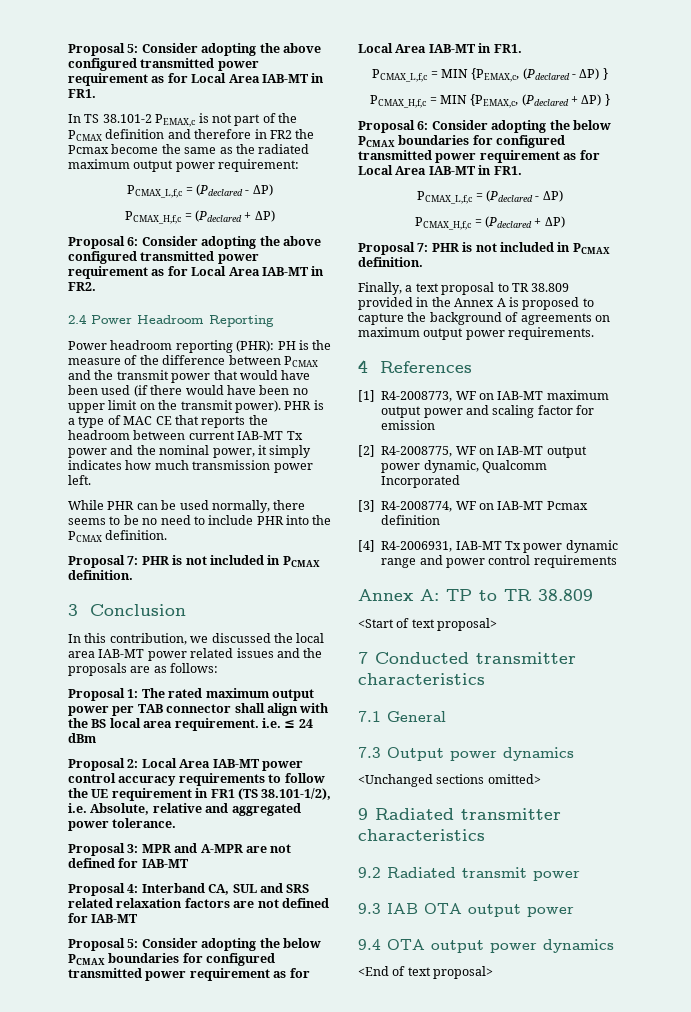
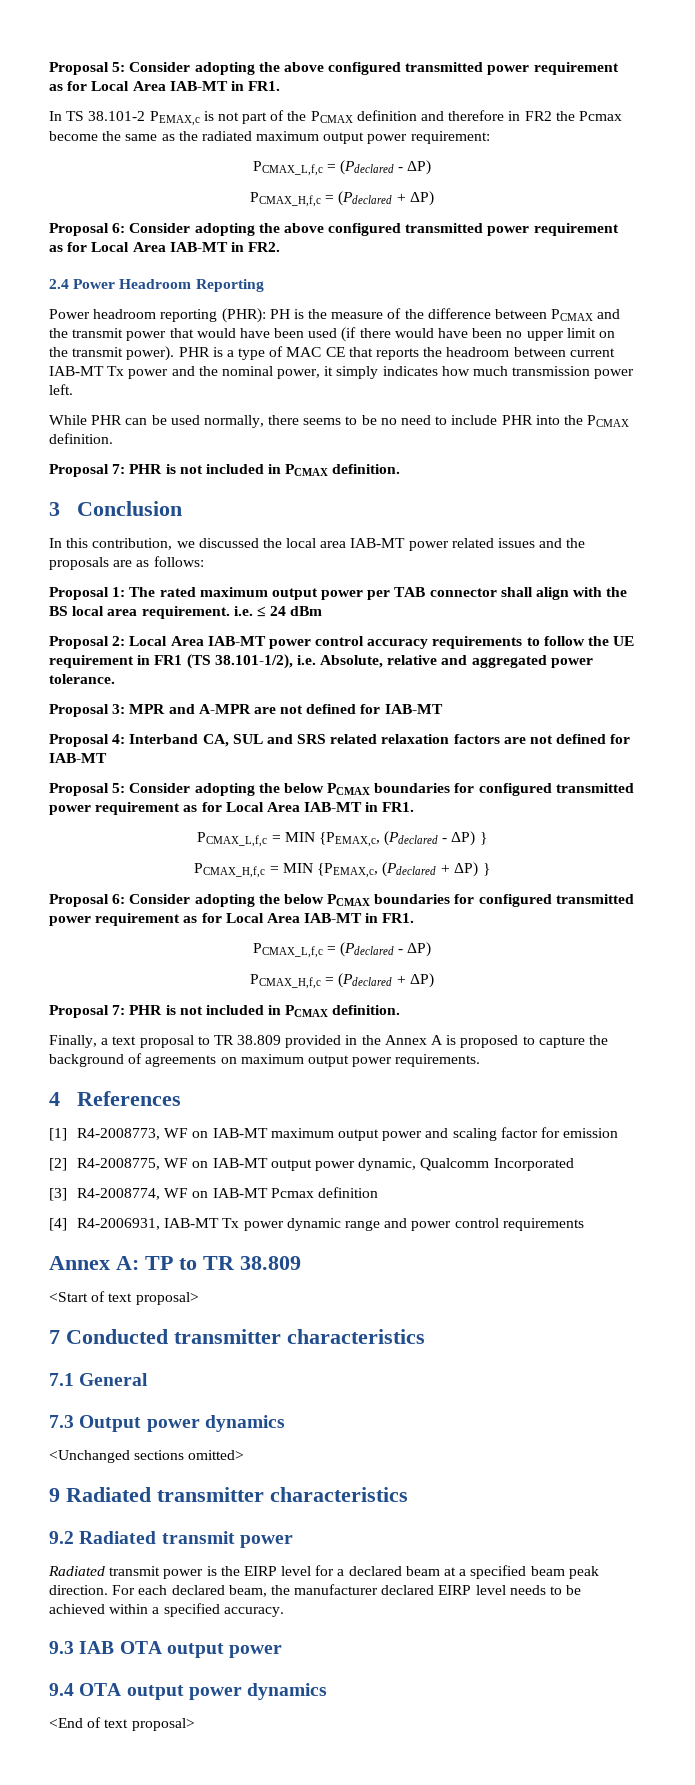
(580, 876) none -> [48,1565,599,1579] [49,1584,582,1597] [49,1603,284,1617] // Radiated transmit power is the EIRP level for a declared beam at a specified beam peak direction. For each declared beam, the manufacturer declared EIRP level needs to be achieved within a specified accuracy.

